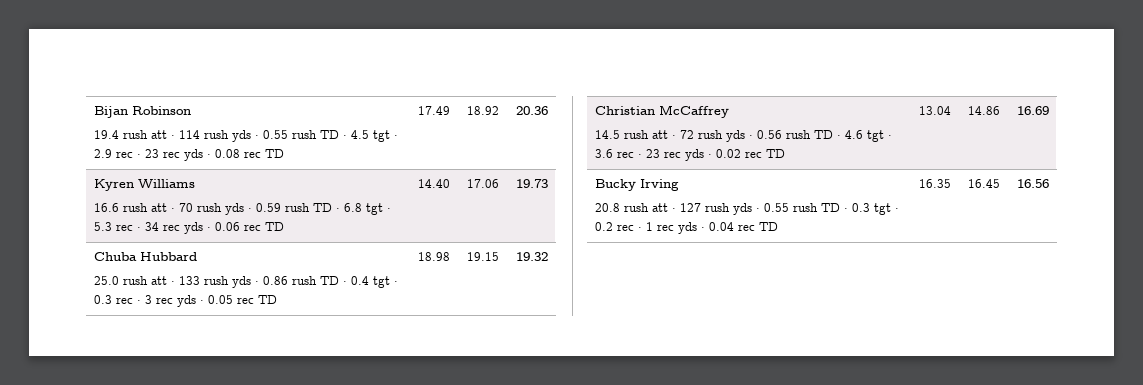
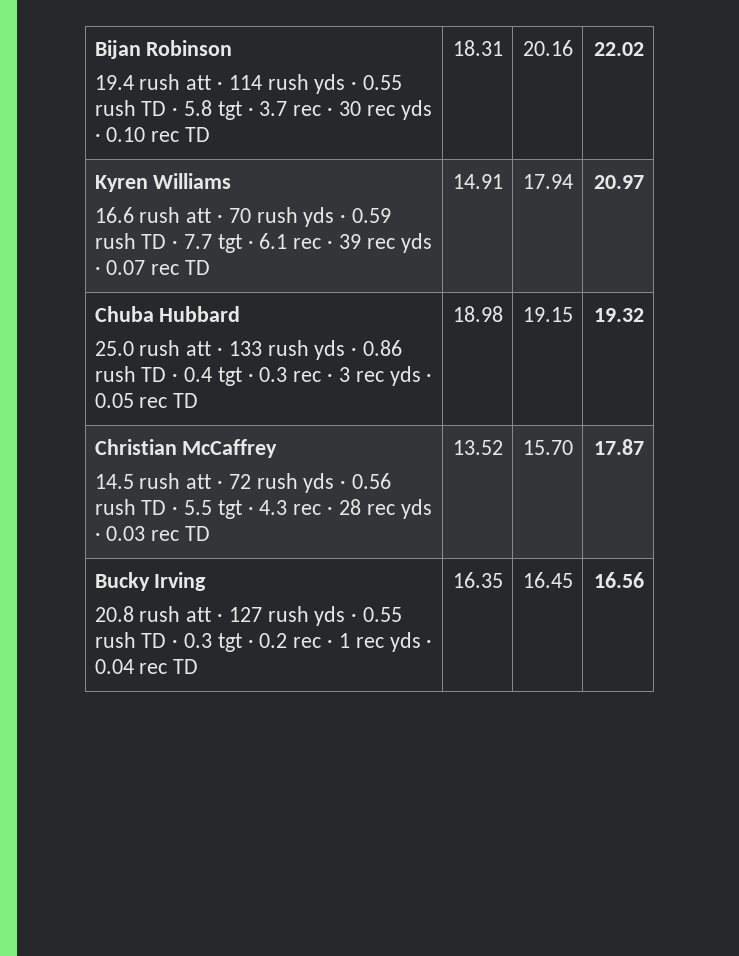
[350,130,398,142] [93,149,284,161] [418,106,451,115] [467,106,500,115] [516,106,549,115] 4.5 tgt · 2.9 rec · 23 rec yds · 0.08 rec TD | 17.49 | 18.92 | 20.36 -> [184,100,432,120] [94,127,211,142] [453,40,504,56] [523,40,574,56] [594,42,645,56] 5.8 tgt · 3.7 rec · 30 rec yds · 0.10 rec TD | 18.31 | 20.16 | 22.02
[343,203,391,215] [93,222,284,234] [418,179,451,188] [467,179,500,188] [516,179,549,188] 6.8 tgt · 5.3 rec · 34 rec yds · 0.06 rec TD | 14.40 | 17.06 | 19.73 -> [184,233,432,253] [94,260,211,275] [453,174,504,189] [523,174,574,189] [594,175,645,189] 7.7 tgt · 6.1 rec · 39 rec yds · 0.07 rec TD | 14.91 | 17.94 | 20.97
[844,130,892,142] [594,149,785,161] [919,106,952,115] [968,106,1001,115] [1017,106,1050,115] 4.6 tgt · 3.6 rec · 23 rec yds · 0.02 rec TD | 13.04 | 14.86 | 16.69 -> [184,499,432,519] [94,526,211,541] [453,440,504,455] [523,440,574,455] [594,439,645,455] 5.5 tgt · 4.3 rec · 28 rec yds · 0.03 rec TD | 13.52 | 15.70 | 17.87

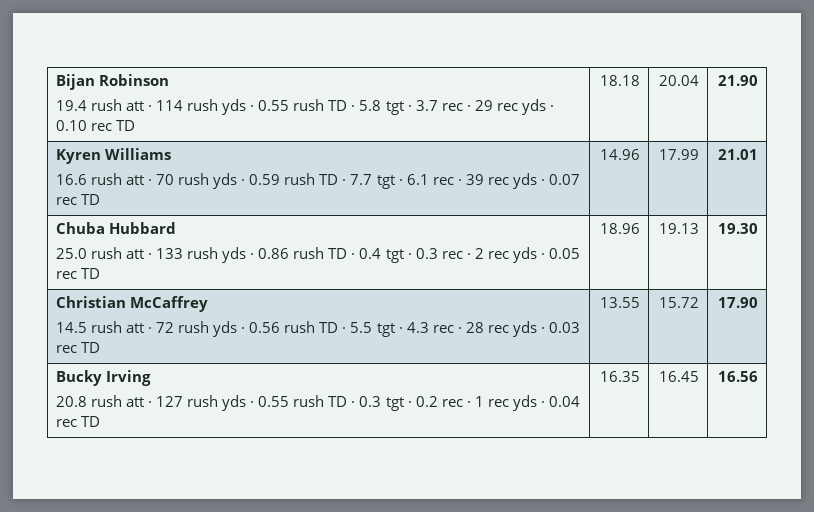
[338,101,361,116] 30 -> [474,100,493,111] 29
[453,40,504,56] [523,40,574,56] [594,42,645,56] 18.31 | 20.16 | 22.02 -> [600,75,641,86] [659,75,700,86] [718,75,759,86] 18.18 | 20.04 | 21.90
[453,174,504,189] [523,174,574,189] [594,175,645,189] 14.91 | 17.94 | 20.97 -> [600,149,641,160] [659,149,700,160] [718,149,759,160] 14.96 | 17.99 | 21.01
[338,367,350,382] 3 -> [474,248,484,259] 2
[453,306,504,322] [523,307,574,322] [594,308,645,322] 18.98 | 19.15 | 19.32 -> [600,223,641,234] [659,223,700,234] [718,223,759,234] 18.96 | 19.13 | 19.30
[453,440,504,455] [523,440,574,455] [594,439,645,455] 13.52 | 15.70 | 17.87 -> [600,297,641,308] [659,297,700,308] [718,297,759,308] 13.55 | 15.72 | 17.90

